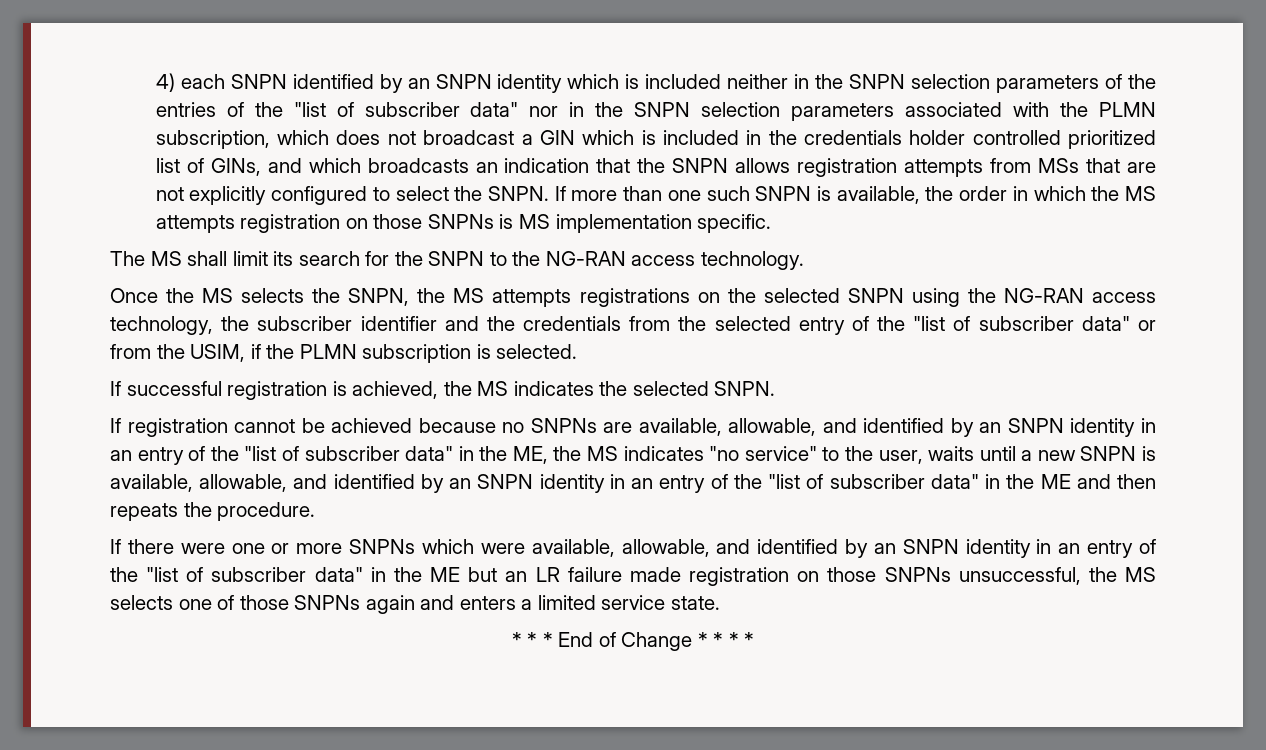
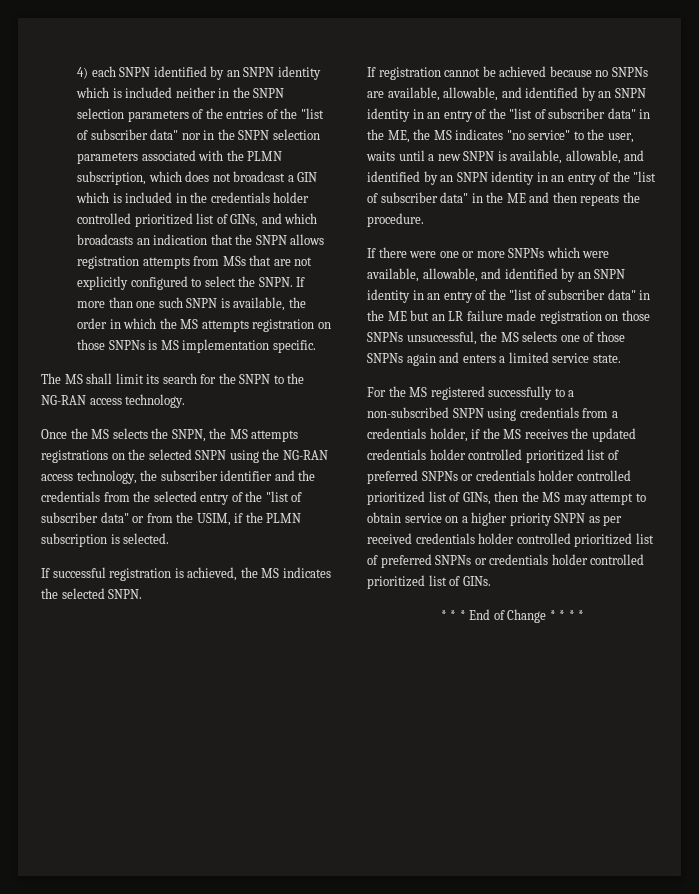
(720, 603) none -> [367,386,575,400] [367,407,618,421] [367,428,636,442] [367,449,619,463] [367,470,631,484] [367,491,646,505] [367,512,623,526] [367,533,654,547] [367,554,645,568] [367,575,491,589] // For the MS registered successfully to a non-subscribed SNPN using credentials from a credentials holder, if the MS receives the updated credentials holder controlled prioritized list of preferred SNPNs or credentials holder controlled prioritized list of GINs, then the MS may attempt to obtain service on a higher priority SNPN as per received credentials holder controlled prioritized list of preferred SNPNs or credentials holder controlled prioritized list of GINs.

